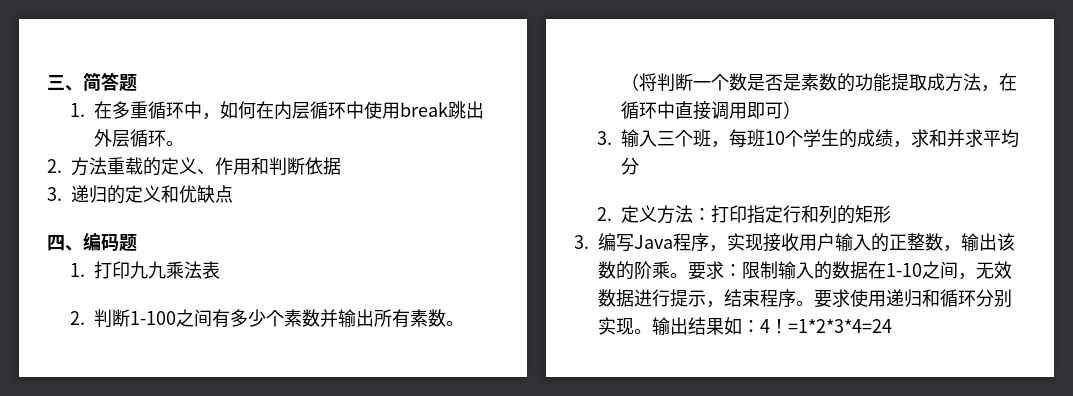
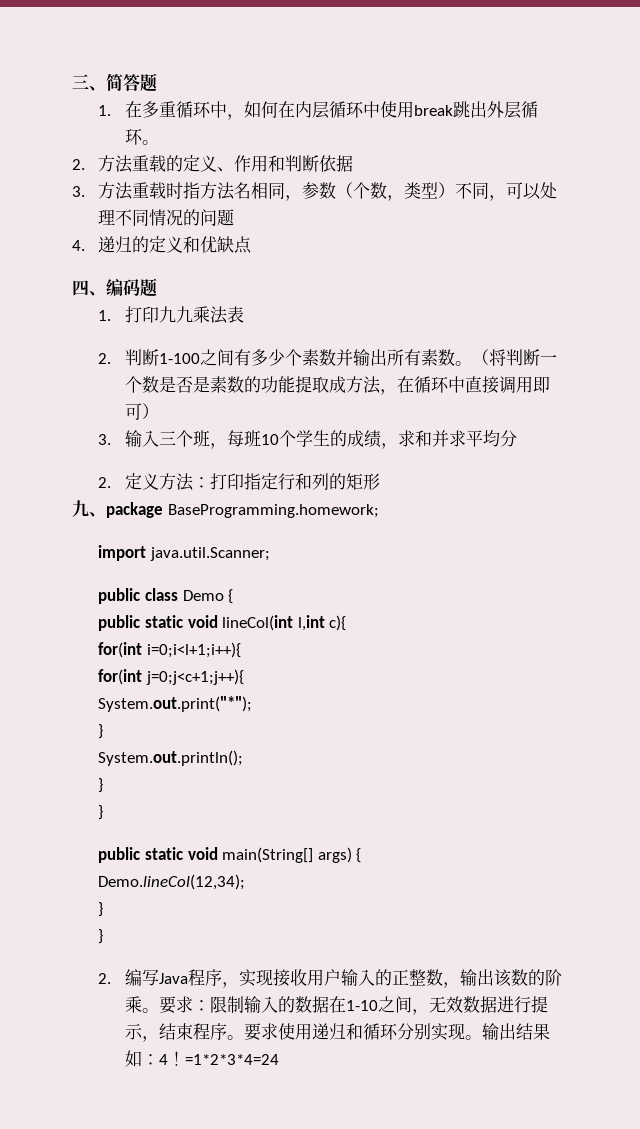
(62, 194) none -> [98,182,558,201] [98,209,235,226] [72,240,85,251] 方法重载时指方法名相同，参数（个数，类型）不同，可以处理不同情况的问题 // 4.
[574,235,589,249] 3. -> [72,500,379,518] [98,545,270,561] [98,588,234,604] [98,615,347,631] [98,642,241,658] [98,669,244,685] [98,696,253,712] [98,724,104,739] [98,750,244,766] [98,778,104,793] [98,805,104,820] [98,847,362,863] [98,874,246,890] [98,902,104,917] [98,929,104,944] [98,973,112,984] 九、package BaseProgramming.homework; // import java.util.Scanner; // public class Demo { // public static void lineCol(int l,int c){ // for(int i=0;i<l+1;i++){ // for(int j=0;j<c+1;j++){ // System.out.print("*"); // } // System.out.println(); // } // } // public static void main(String[] args) { // Demo.lineCol(12,34); // } // } // 2.

